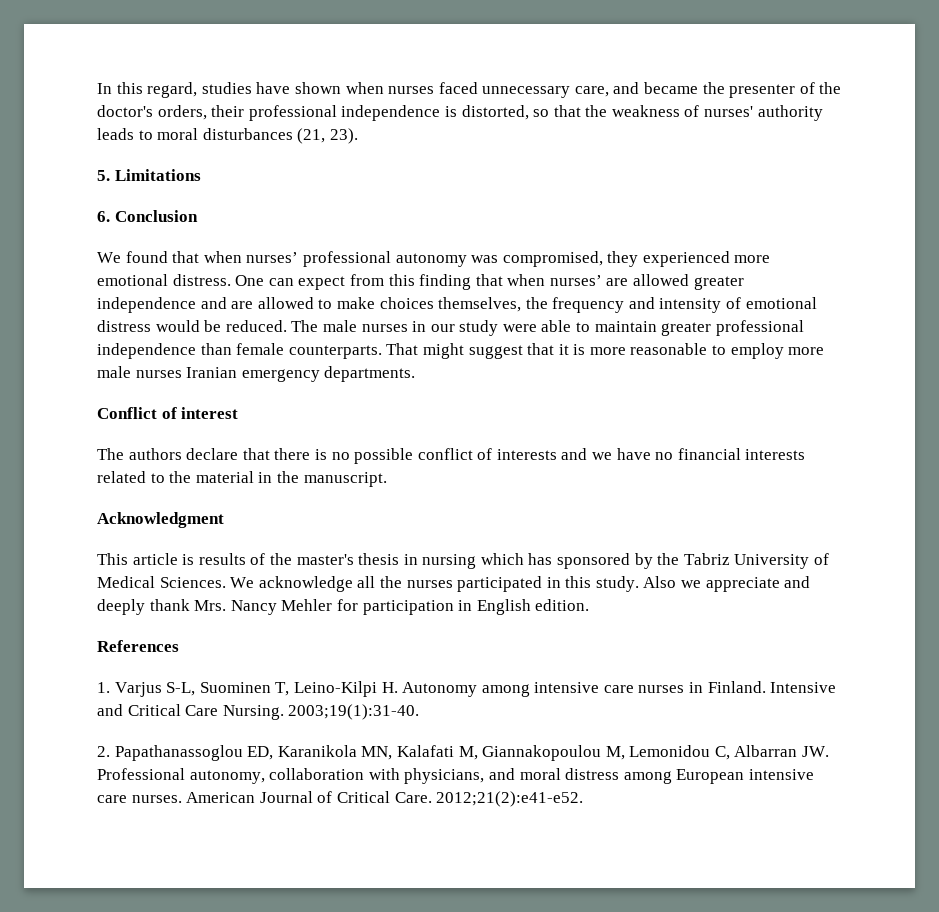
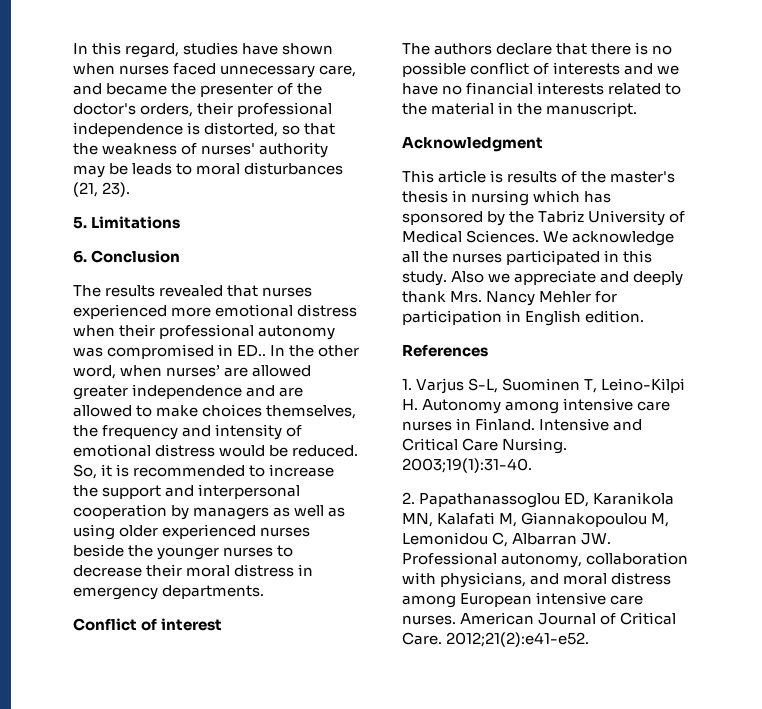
(823, 113) none -> [73,163,129,178] may be
[97,251,771,267] [97,274,503,290] We found that when nurses’ professional autonomy was compromised, they experienced more emotional distress. One can expect from this finding that -> [73,285,313,297] [73,304,358,319] [73,324,336,340] [73,344,360,359] [73,365,116,379] The results revealed that nurses experienced more emotional distress when their professional autonomy was compromised in ED.. In the other word,
[291,320,804,336] [97,343,825,359] [97,366,238,378] The male nurses in our study were able to maintain greater professional independence than female counterparts. That might suggest that it is more reasonable to employ more male nurses Iranian -> [73,464,335,479] [73,484,301,499] [73,504,346,520] [73,524,311,540] [73,544,294,560] [73,564,314,577] So, it is recommended to increase the support and interpersonal cooperation by managers as well as using older experienced nurses beside the younger nurses to decrease their moral distress in

